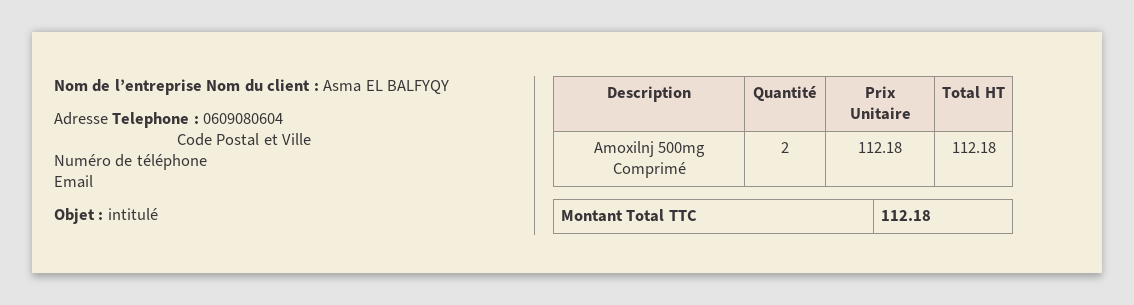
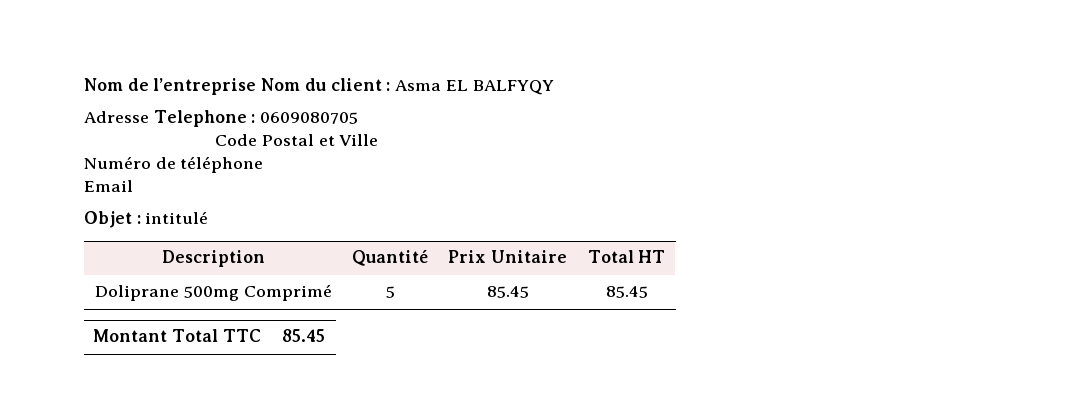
[203,113,284,124] 0609080604 -> [260,112,359,124] 0609080705
[593,141,654,157] Amoxilnj -> [95,285,180,301] Doliprane
[781,142,789,153] [858,142,902,153] [951,142,996,153] 2 | 112.18 | 112.18 -> [385,286,395,298] [486,286,529,298] [605,286,648,298] 5 | 85.45 | 85.45
[880,210,931,221] 112.18 -> [282,329,326,342] 85.45

